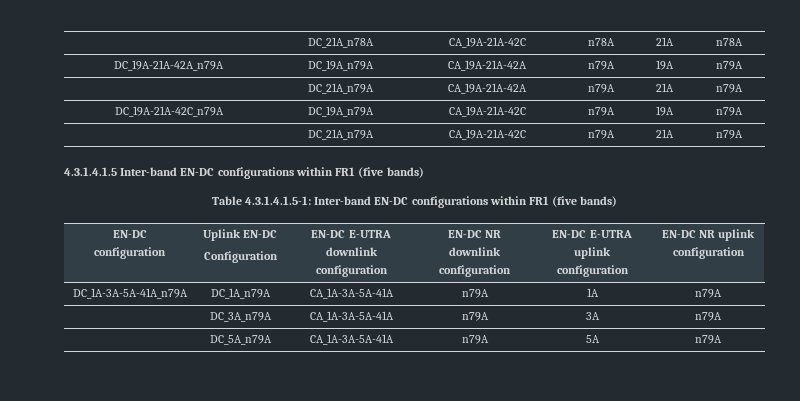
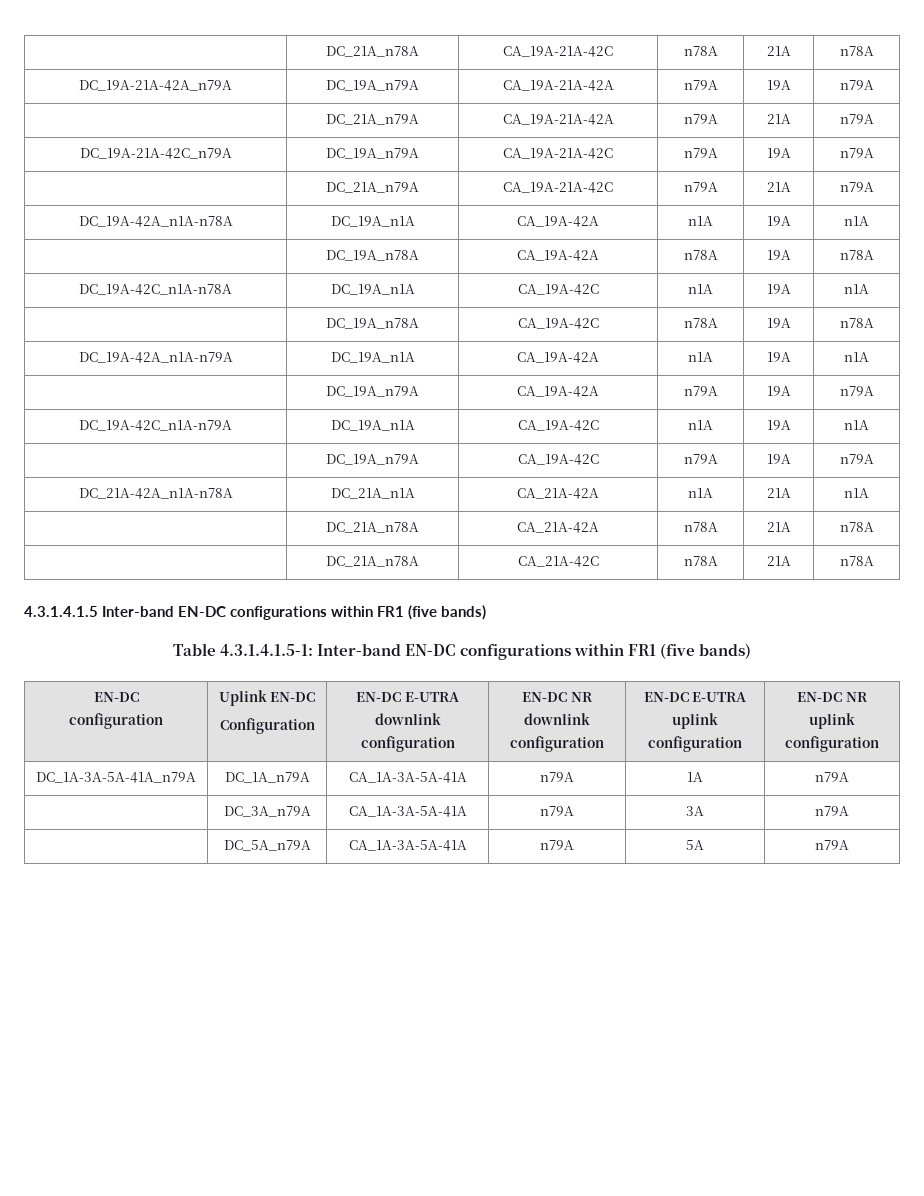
(743, 134) none -> [78,216,233,227] [330,216,415,227] [517,216,599,227] [688,216,713,226] [766,216,791,226] [844,216,869,226] [326,250,419,261] [517,250,599,261] [683,250,718,260] [766,250,791,260] [839,250,874,260] [79,284,232,295] [330,284,415,295] [517,284,599,295] [688,284,713,294] [766,284,791,294] [844,284,869,294] [326,318,419,329] [517,318,599,329] [683,318,718,328] [766,318,791,328] [839,318,874,328] [78,352,233,363] [330,352,415,363] [517,352,599,363] [688,352,713,362] [766,352,791,362] [844,352,869,362] [326,386,419,397] [517,386,599,397] [683,386,718,396] [766,386,791,396] [839,386,874,396] [79,420,232,431] [330,420,415,431] [517,420,599,431] [688,420,713,430] [766,420,791,430] [844,420,869,430] [326,454,419,465] [517,454,599,465] [683,454,718,464] [766,454,791,464] [839,454,874,464] [78,488,233,499] [330,488,415,499] [517,488,599,499] [688,488,713,498] [766,488,791,498] [844,488,869,498] [326,522,419,533] [517,522,599,533] [683,522,718,532] [766,522,791,532] [839,522,874,532] [326,556,419,567] [517,556,599,567] [683,556,718,566] [766,556,791,566] [839,556,874,566] // DC_19A-42A_n1A-n78A | DC_19A_n1A | CA_19A-42A | n1A | 19A | n1A // | DC_19A_n78A | CA_19A-42A | n78A | 19A | n78A // DC_19A-42C_n1A-n78A | DC_19A_n1A | CA_19A-42C | n1A | 19A | n1A // | DC_19A_n78A | CA_19A-42C | n78A | 19A | n78A // DC_19A-42A_n1A-n79A | DC_19A_n1A | CA_19A-42A | n1A | 19A | n1A // | DC_19A_n79A | CA_19A-42A | n79A | 19A | n79A // DC_19A-42C_n1A-n79A | DC_19A_n1A | CA_19A-42C | n1A | 19A | n1A // | DC_19A_n79A | CA_19A-42C | n79A | 19A | n79A // DC_21A-42A_n1A-n78A | DC_21A_n1A | CA_21A-42A | n1A | 21A | n1A // | DC_21A_n78A | CA_21A-42A | n78A | 21A | n78A // | DC_21A_n78A | CA_21A-42C | n78A | 21A | n78A

